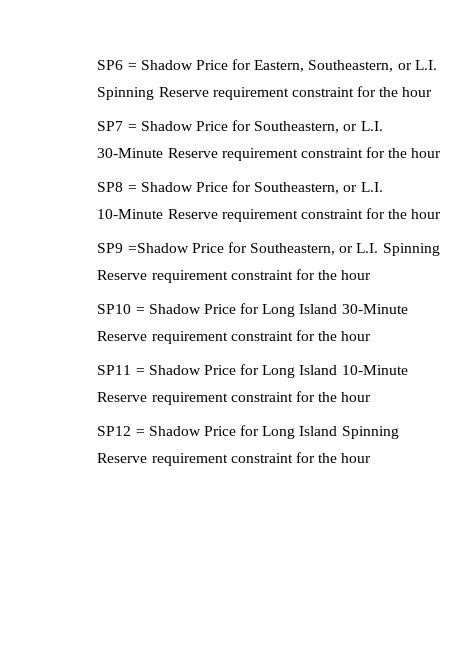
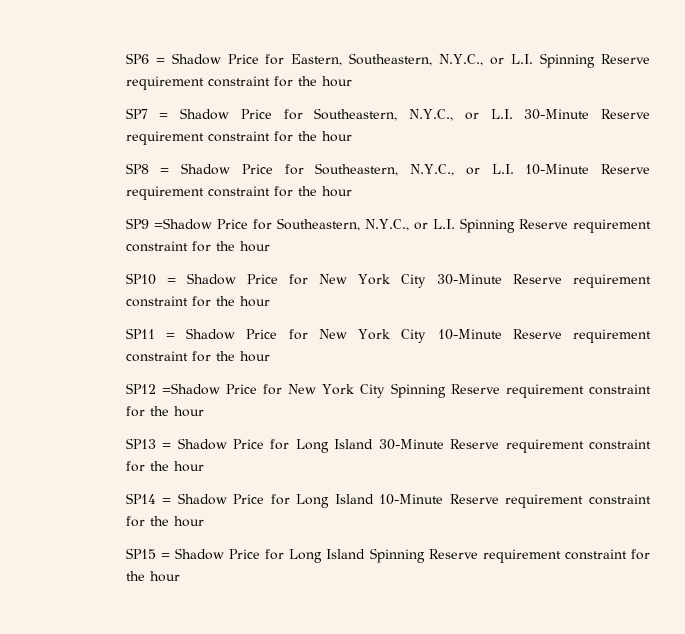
(394, 66) none -> [439,54,484,66] N.Y.C.,
(340, 127) none -> [409,109,454,121] N.Y.C.,
(340, 188) none -> [410,164,455,176] N.Y.C.,
(336, 249) none -> [364,219,409,231] N.Y.C.,
(260, 308) none -> [318,274,652,288] [125,296,270,307] [125,328,652,343] [125,351,270,362] [125,383,652,398] [125,406,204,417] [125,438,290,450] New York City 30-Minute Reserve requirement constraint for the hour // SP11 = Shadow Price for New York City 10-Minute Reserve requirement constraint for the hour // SP12 =Shadow Price for New York City Spinning Reserve requirement constraint for the hour // SP13 = Shadow Price for
[97,365,132,375] SP11 -> [125,493,156,504] SP14
[97,426,132,436] SP12 -> [125,548,156,559] SP15

